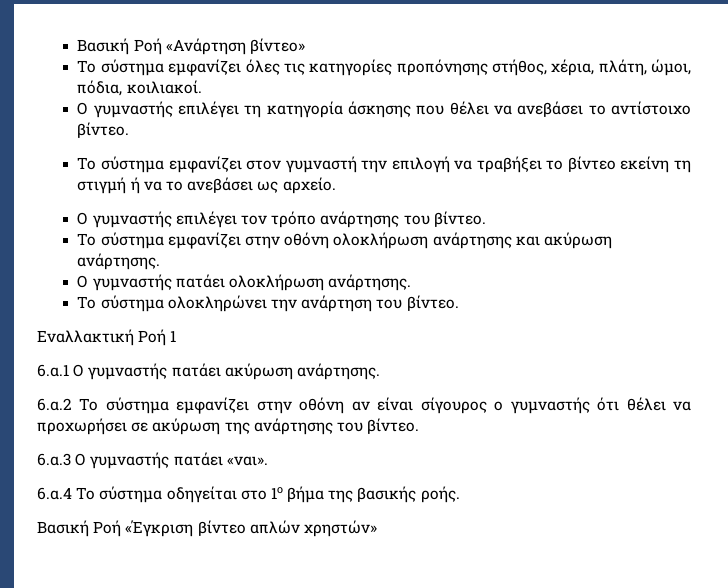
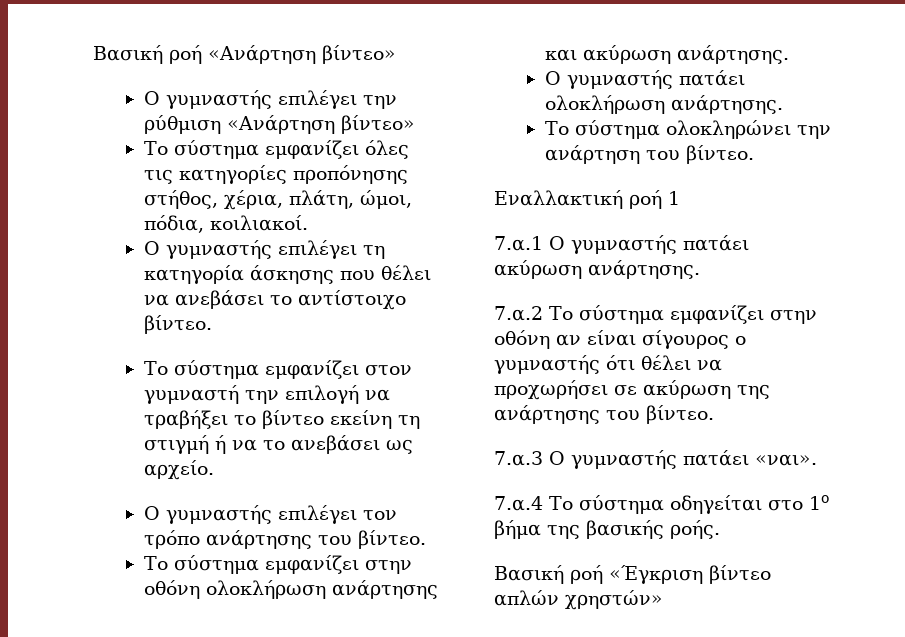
[77,38,162,55] Βασική Ροή -> [93,45,396,64] [143,90,397,109] [143,115,221,134] Βασική ροή «Ανάρτηση βίντεο» // Ο γυμναστής επιλέγει την ρύθμιση
[138,329,167,346] Ροή -> [629,190,662,209] ροή
[37,364,69,377] 6.α.1 -> [494,236,543,251] 7.α.1
[37,398,72,411] 6.α.2 -> [494,306,543,321] 7.α.2
[37,453,71,466] 6.α.3 -> [494,451,543,466] 7.α.3
[37,487,72,500] 6.α.4 -> [494,496,543,511] 7.α.4
[93,520,122,537] Ροή -> [570,565,603,584] ροή

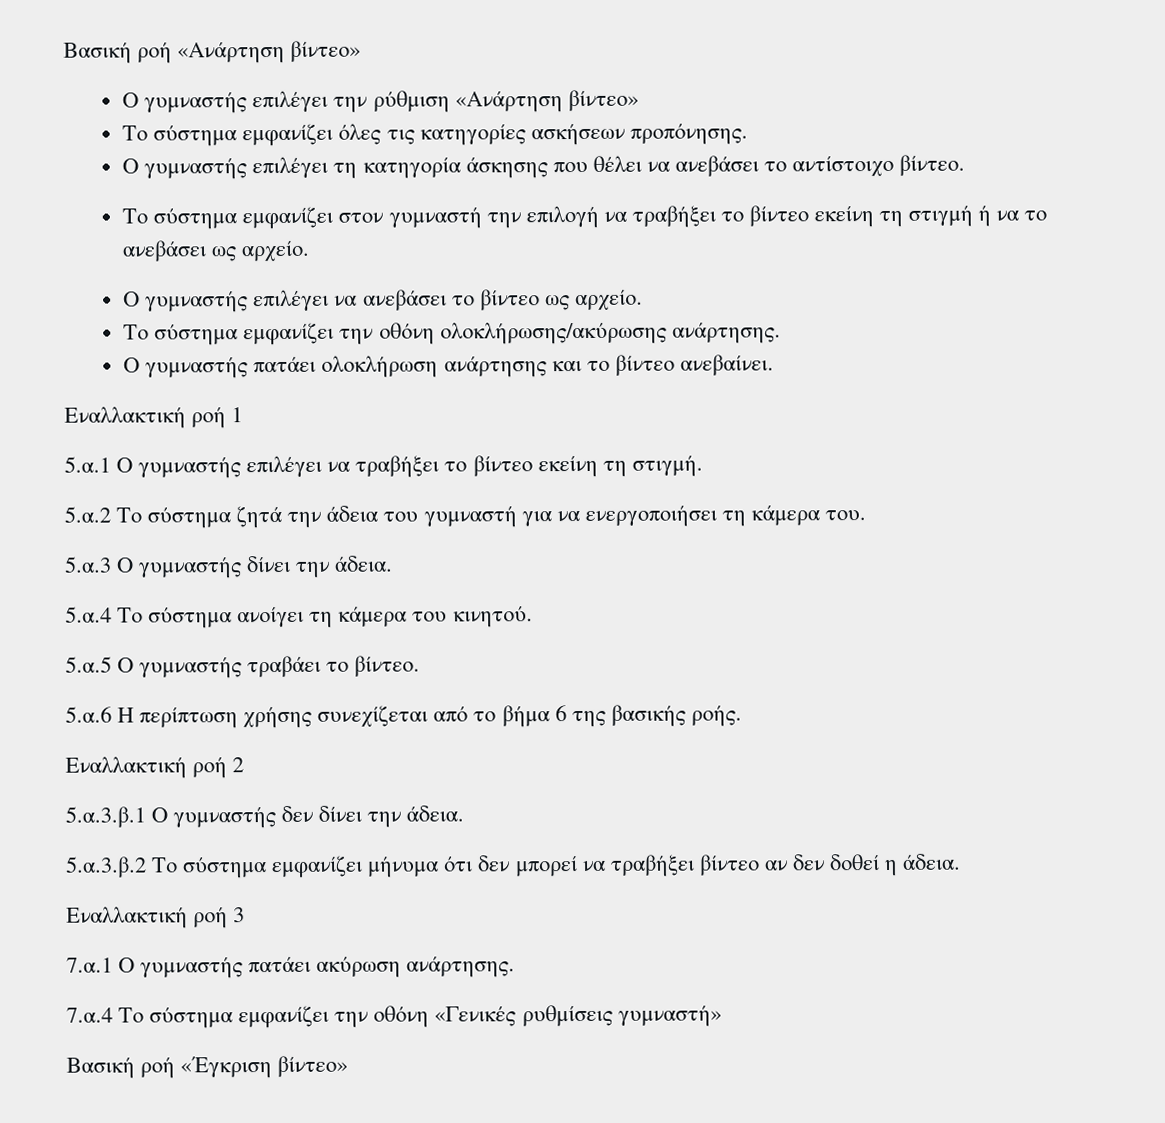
[292,165,408,184] [143,190,412,210] [143,215,308,233] προπόνησης στήθος, χέρια, πλάτη, ώμοι, πόδια, κοιλιακοί. -> [530,123,748,146] ασκήσεων προπόνησης.
[362,510,397,521] [143,530,426,549] [143,555,412,574] [143,580,438,599] [544,45,671,64] τον τρόπο ανάρτησης του βίντεο. // Το σύστημα εμφανίζει στην οθόνη ολοκλήρωση ανάρτησης και ακύρωση -> [334,289,643,311] [123,321,667,346] να ανεβάσει το βίντεο ως αρχείο. // Το σύστημα εμφανίζει την οθόνη ολοκλήρωσης/ακύρωσης
[670,95,783,114] [544,120,831,139] [544,145,754,164] [494,190,680,209] ανάρτησης. // Το σύστημα ολοκληρώνει την ανάρτηση του βίντεο. // Εναλλακτική ροή 1 -> [443,354,774,378] [64,406,244,429] [64,455,703,479] [64,505,866,529] [64,555,394,579] [65,606,533,629] [65,655,421,679] [65,704,742,729] [65,756,245,779] [65,805,465,829] [65,853,962,879] [66,906,246,929] ανάρτησης και το βίντεο ανεβαίνει. // Εναλλακτική ροή 1 // 5.α.1 Ο γυμναστής επιλέγει να τραβήξει το βίντεο εκείνη τη στιγμή. // 5.α.2 Το σύστημα ζητά την άδεια του γυμναστή για να ενεργοποιήσει τη κάμερα του. // 5.α.3 Ο γυμναστής δίνει την άδεια. // 5.α.4 Το σύστημα ανοίγει τη κάμερα του κινητού. // 5.α.5 Ο γυμναστής τραβάει το βίντεο. // 5.α.6 Η περίπτωση χρήσης συνεχίζεται από το βήμα 6 της βασικής ροής. // Εναλλακτική ροή 2 // 5.α.3.β.1 Ο γυμναστής δεν δίνει την άδεια. // 5.α.3.β.2 Το σύστημα εμφανίζει μήνυμα ότι δεν μπορεί να τραβήξει βίντεο αν δεν δοθεί η άδεια. // Εναλλακτική ροή 3
[494,305,817,324] [494,330,746,349] [494,355,722,374] [494,380,770,400] [494,405,714,424] [494,450,817,469] [494,495,829,514] [494,520,720,539] 7.α.2 Το σύστημα εμφανίζει στην οθόνη αν είναι σίγουρος ο γυμναστής ότι θέλει να προχωρήσει σε ακύρωση της ανάρτησης του βίντεο. // 7.α.3 Ο γυμναστής πατάει «ναι». // 7.α.4 Το σύστημα οδηγείται στο 1ο βήμα της βασικής ροής. -> [66,1004,722,1029] 7.α.4 Το σύστημα εμφανίζει την οθόνη «Γενικές ρυθμίσεις γυμναστή»
[709,565,771,584] [494,590,663,610] βίντεο απλών χρηστών» -> [277,1055,349,1078] βίντεο»

